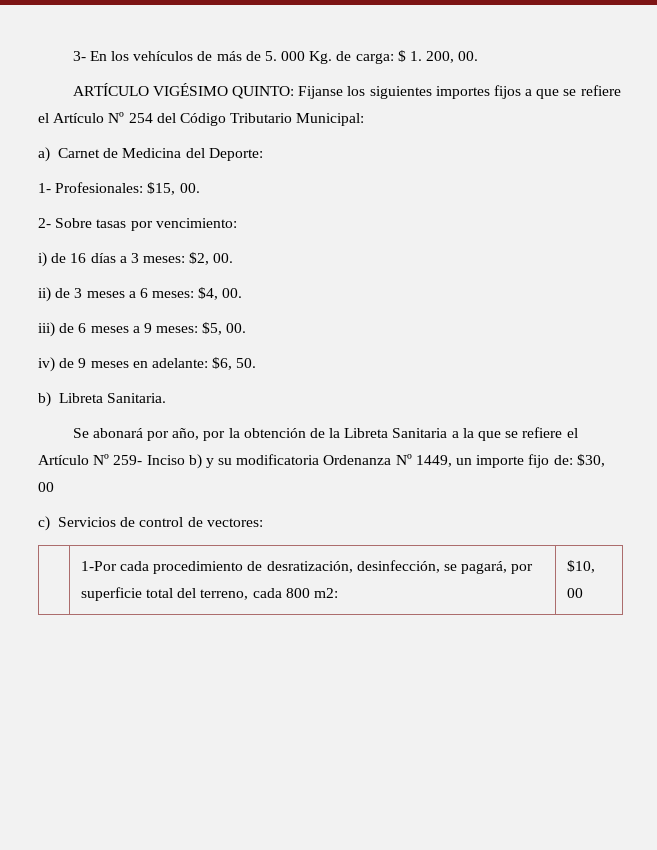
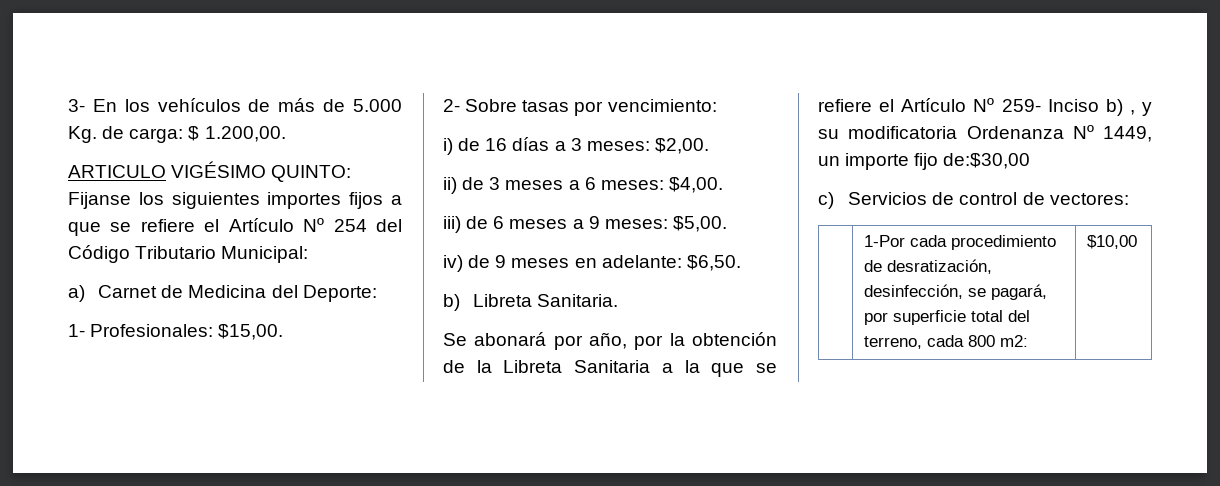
[264,51,306,61] 5. 000 -> [352,99,402,112] 5.000
[410,51,479,63] [72,83,149,96] 1. 200, 00. // ARTÍCULO -> [204,126,286,142] [68,165,166,178] 1.200,00. // ARTICULO
[147,182,200,195] $15, 00. -> [218,324,284,340] $15,00.
[189,252,234,265] $2, 00. -> [654,138,709,154] $2,00.
[198,287,243,300] $4, 00. -> [668,177,723,193] $4,00.
[202,322,247,335] $5, 00. -> [672,216,727,232] $5,00.
[212,357,257,370] $6, 50. -> [686,255,741,271] $6,50.
(202, 461) none -> [1129,110,1135,115] ,
[553,454,605,467] [38,482,54,492] de: $30, 00 -> [943,153,1031,169] de:$30,00
[566,560,595,573] [566,588,583,598] $10, 00 -> [1087,235,1138,249] $10,00

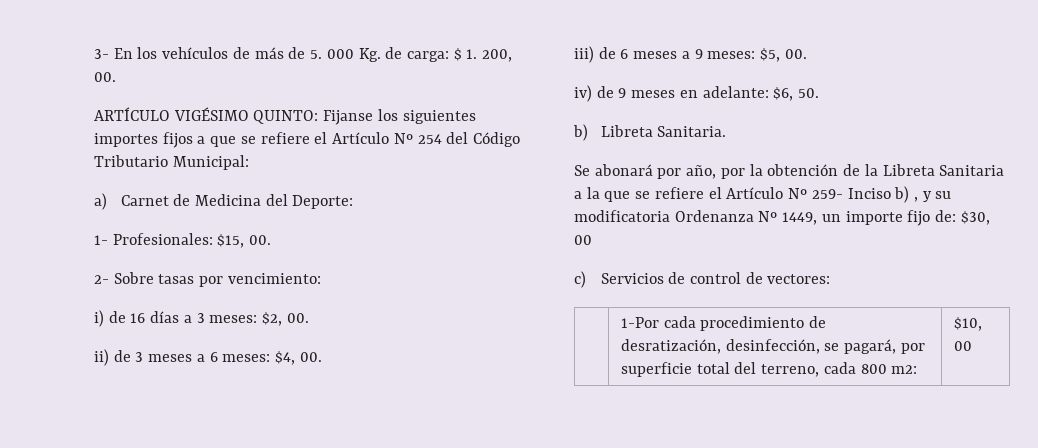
[352,99,402,112] 5.000 -> [310,49,354,59] 5. 000
[204,126,286,142] [68,165,166,178] 1.200,00. // ARTICULO -> [466,49,513,62] [94,72,116,82] [94,107,170,121] 1. 200, 00. // ARTÍCULO
[218,324,284,340] $15,00. -> [217,234,272,248] $15, 00.
[654,138,709,154] $2,00. -> [262,312,309,326] $2, 00.
[668,177,723,193] $4,00. -> [275,351,322,365] $4, 00.
[672,216,727,232] $5,00. -> [760,48,807,62] $5, 00.
[686,255,741,271] $6,50. -> [773,87,820,101] $6, 50.
[943,153,1031,169] de:$30,00 -> [935,210,990,225] [574,235,592,245] de: $30, 00
[1087,235,1138,249] $10,00 -> [953,317,982,331] [953,341,972,351] $10, 00

